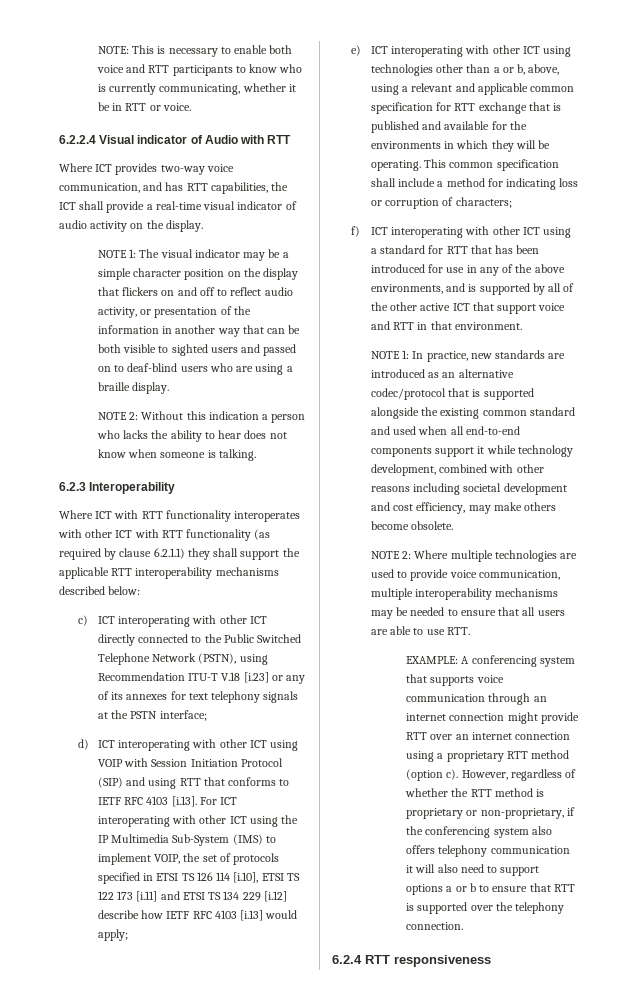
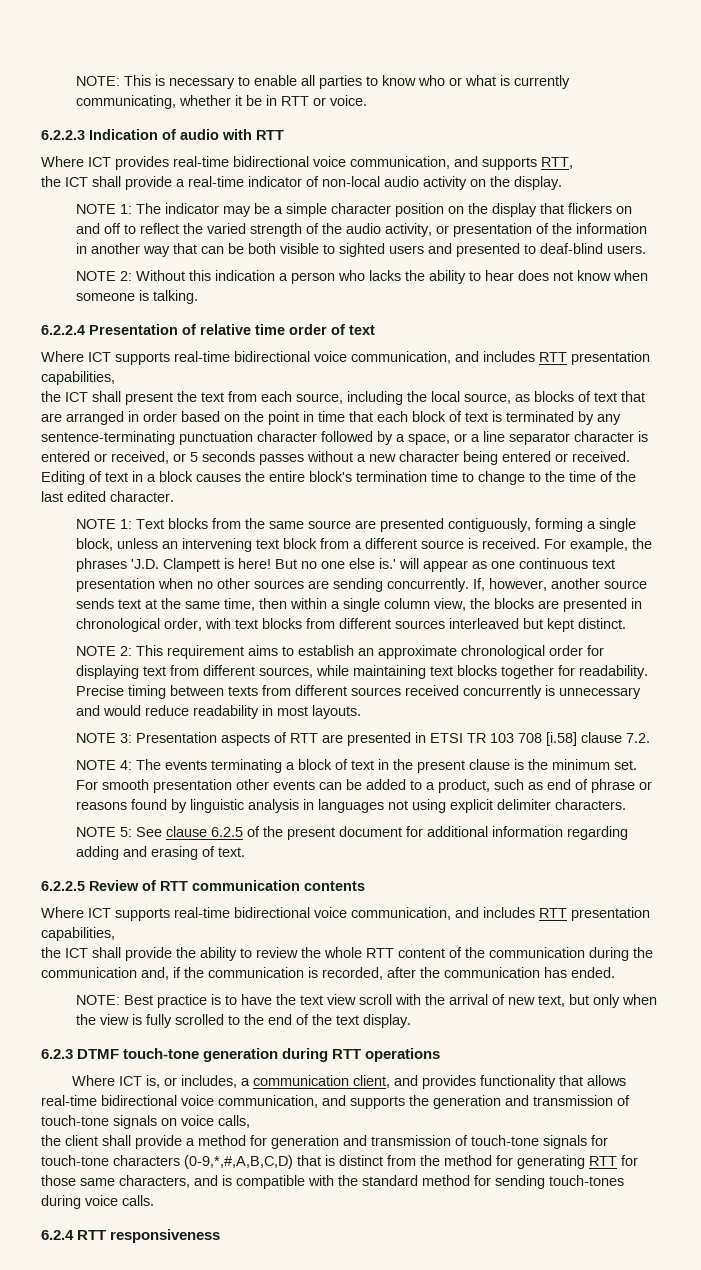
[269,45,293,54] [96,64,233,76] both voice and RTT participants -> [301,75,363,89] all parties
(303, 68) none -> [449,75,497,86] or what
[59,135,238,144] 6.2.2.4 Visual indicator of Audio -> [41,129,219,140] 6.2.2.3 Indication of audio
[160,164,234,175] [59,182,268,194] two-way voice communication, and has RTT capabilities, -> [173,156,573,170] real-time bidirectional voice communication, and supports RTT, //
[203,201,297,210] visual indicator of -> [248,176,380,187] indicator of non-local
[160,249,193,258] visual -> (162, 208) none
(262, 291) none -> [183,223,343,237] the varied strength of the
[263,344,297,356] [97,363,293,375] [97,382,170,394] passed on to deaf-blind users who are using a braille display. -> [456,243,647,257] presented to deaf-blind users.
[59,482,176,494] [59,510,301,522] [58,529,271,541] [59,548,300,560] [59,567,279,579] [59,586,141,595] [78,615,267,627] [97,634,302,646] [97,653,268,665] [97,672,306,684] [97,691,299,703] [97,710,207,721] [78,739,299,751] [97,758,283,767] [97,777,290,789] [97,796,238,807] [97,815,299,827] [97,834,276,846] [97,853,280,865] [97,872,300,884] [97,891,287,902] [97,910,298,921] [97,929,128,941] [351,45,572,57] [370,64,560,76] [370,83,575,95] [370,102,562,114] [370,121,527,133] [370,140,551,152] [370,159,559,171] [370,178,579,190] [370,197,512,209] [351,226,572,238] [370,245,540,254] [370,264,565,276] [370,283,575,295] [370,302,566,314] [370,321,522,330] [370,350,566,362] [370,369,514,378] [370,388,534,400] [370,407,575,419] [370,426,520,435] [370,445,573,457] [370,464,544,476] [370,483,567,495] [370,502,557,514] [370,521,454,530] [370,550,578,562] [370,569,560,581] [370,588,559,600] [370,607,565,619] [370,626,470,635] [406,655,575,667] [406,674,504,686] [406,693,547,705] [406,712,579,724] [406,732,571,740] [406,750,570,762] [406,769,577,781] [405,788,545,797] [406,807,575,819] [406,826,552,838] [406,845,570,857] [406,864,540,876] [406,883,575,895] [406,902,565,914] [406,922,464,930] 6.2.3 Interoperability // Where ICT with RTT functionality interoperates with other ICT with RTT functionality (as required by clause 6.2.1.1) they shall support the applicable RTT interoperability mechanisms described below: // c) ICT interoperating with other ICT directly connected to the Public Switched Telephone Network (PSTN), using Recommendation ITU-T V.18 [i.23] or any of its annexes for text telephony signals at the PSTN interface; // d) ICT interoperating with other ICT using VOIP with Session Initiation Protocol (SIP) and using RTT that conforms to IETF RFC 4103 [i.13]. For ICT interoperating with other ICT using the IP Multimedia Sub-System (IMS) to implement VOIP, the set of protocols specified in ETSI TS 126 114 [i.10], ETSI TS 122 173 [i.11] and ETSI TS 134 229 [i.12] describe how IETF RFC 4103 [i.13] would apply; // e) ICT interoperating with other ICT using technologies other than a or b, above, using a relevant and applicable common specification for RTT exchange that is published and available for the environments in which they will be operating. This common specification shall include a method for indicating loss or corruption of characters; // f) ICT interoperating with other ICT using a standard for RTT that has been introduced for use in any of the above environments, and is supported by all of the other active ICT that support voice and RTT in that environment. // NOTE 1: In practice, new standards are introduced as an alternative codec/protocol that is supported alongside the existing common standard and used when all end-to-end components support it while technology development, combined with other reasons including societal development and cost efficiency, may make others become obsolete. // NOTE 2: Where multiple technologies are used to provide voice communication, multiple interoperability mechanisms may be needed to ensure that all users are able to use RTT. // EXAMPLE: A conferencing system that supports voice communication through an internet connection might provide RTT over an internet connection using a proprietary RTT method (option c). However, regardless of whether the RTT method is proprietary or non-proprietary, if the conferencing system also offers telephony communication it will also need to support options a or b to ensure that RTT is supported over the telephony connection. -> [41,324,375,335] [41,351,650,365] [41,371,115,385] [41,391,645,405] [41,411,621,425] [41,431,648,445] [41,451,630,465] [41,471,636,485] [41,491,174,502] [76,518,637,532] [76,538,653,552] [76,558,616,572] [76,578,648,592] [76,598,643,612] [76,618,627,632] [76,645,605,659] [76,665,649,679] [76,685,642,699] [76,705,362,719] [76,732,651,746] [76,759,638,773] [76,779,653,793] [76,799,627,813] [76,826,629,840] [76,846,246,860] [41,880,365,891] [41,907,650,921] [41,927,115,941] [41,947,653,961] [41,967,615,980] [76,994,658,1008] [76,1014,412,1028] [41,1048,441,1062] [71,1075,626,1089] [41,1095,630,1109] [41,1115,250,1129] [41,1135,608,1149] [41,1155,638,1169] [41,1175,624,1189] [41,1195,154,1209] 6.2.2.4 Presentation of relative time order of text // Where ICT supports real-time bidirectional voice communication, and includes RTT presentation capabilities, // the ICT shall present the text from each source, including the local source, as blocks of text that are arranged in order based on the point in time that each block of text is terminated by any sentence-terminating punctuation character followed by a space, or a line separator character is entered or received, or 5 seconds passes without a new character being entered or received. Editing of text in a block causes the entire block's termination time to change to the time of the last edited character. // NOTE 1: Text blocks from the same source are presented contiguously, forming a single block, unless an intervening text block from a different source is received. For example, the phrases 'J.D. Clampett is here! But no one else is.' will appear as one continuous text presentation when no other sources are sending concurrently. If, however, another source sends text at the same time, then within a single column view, the blocks are presented in chronological order, with text blocks from different sources interleaved but kept distinct. // NOTE 2: This requirement aims to establish an approximate chronological order for displaying text from different sources, while maintaining text blocks together for readability. Precise timing between texts from different sources received concurrently is unnecessary and would reduce readability in most layouts. // NOTE 3: Presentation aspects of RTT are presented in ETSI TR 103 708 [i.58] clause 7.2. // NOTE 4: The events terminating a block of text in the present clause is the minimum set. For smooth presentation other events can be added to a product, such as end of phrase or reasons found by linguistic analysis in languages not using explicit delimiter characters. // NOTE 5: See clause 6.2.5 of the present document for additional information regarding adding and erasing of text. // 6.2.2.5 Review of RTT communication contents // Where ICT supports real-time bidirectional voice communication, and includes RTT presentation capabilities, // the ICT shall provide the ability to review the whole RTT content of the communication during the communication and, if the communication is recorded, after the communication has ended. // NOTE: Best practice is to have the text view scroll with the arrival of new text, but only when the view is fully scrolled to the end of the text display. // 6.2.3 DTMF touch-tone generation during RTT operations // Where ICT is, or includes, a communication client, and provides functionality that allows real-time bidirectional voice communication, and supports the generation and transmission of touch-tone signals on voice calls, // the client shall provide a method for generation and transmission of touch-tone signals for touch-tone characters (0-9,*,#,A,B,C,D) that is distinct from the method for generating RTT for those same characters, and is compatible with the standard method for sending touch-tones during voice calls.

